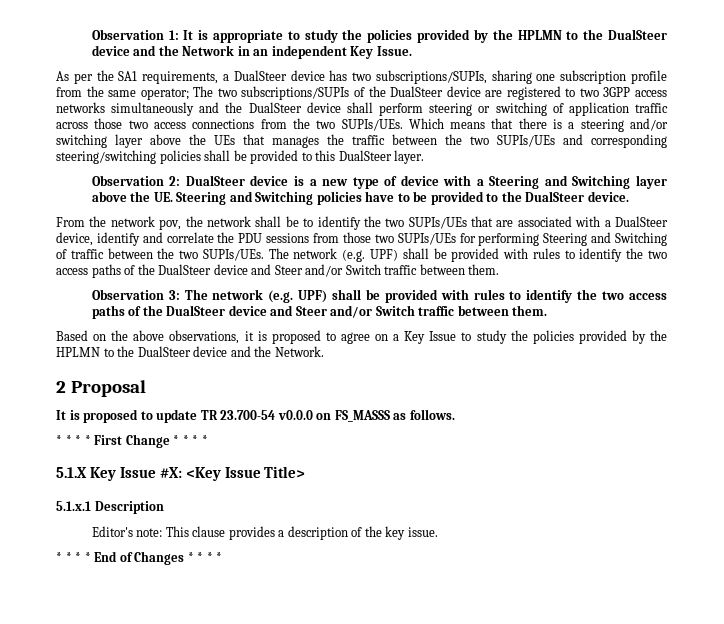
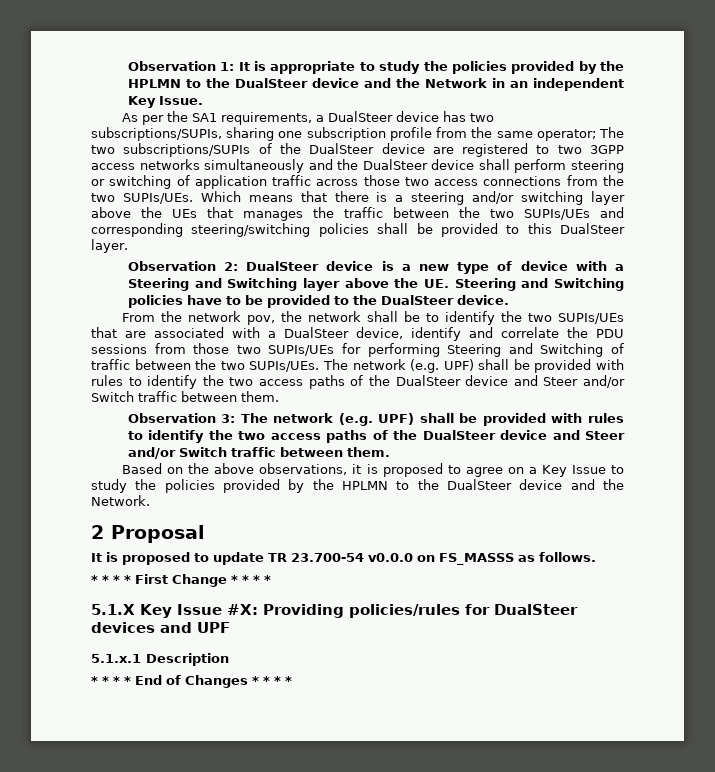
[185,466,306,481] [56,501,164,514] [91,526,438,540] <Key Issue Title> // 5.1.x.1 Description // Editor's note: This clause provides a description of the key issue. -> [263,604,578,618] [91,622,230,633] [91,653,229,666] Providing policies/rules for DualSteer devices and UPF // 5.1.x.1 Description

